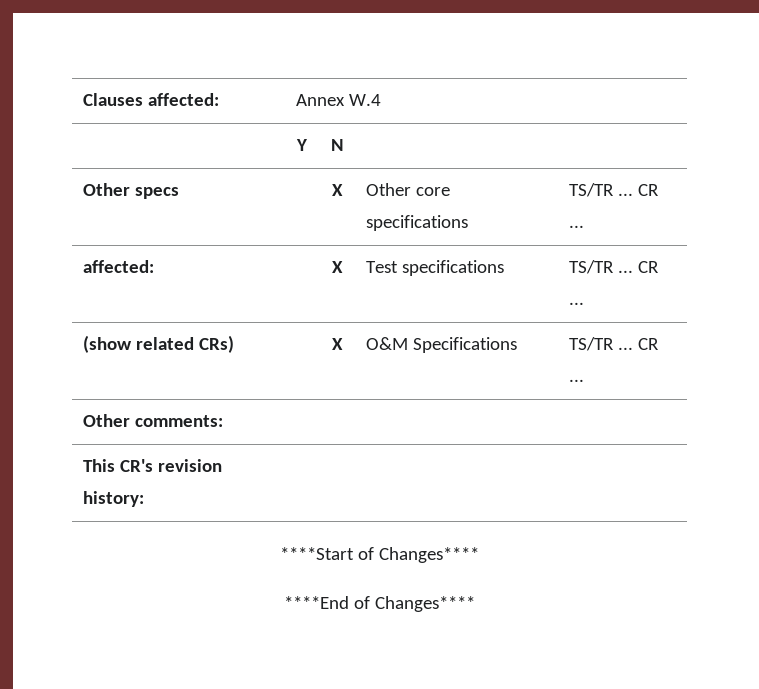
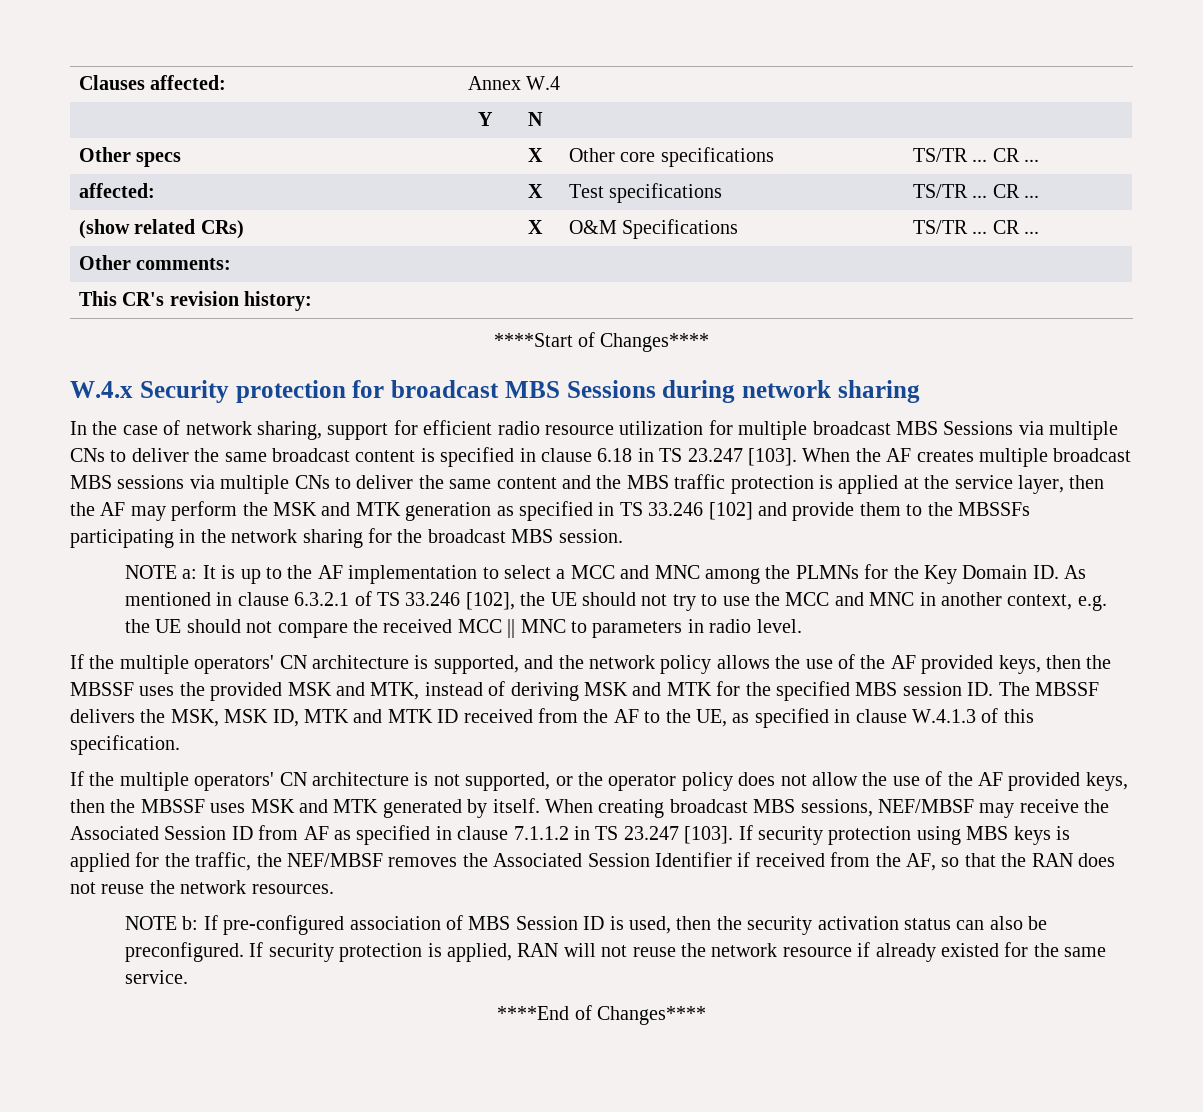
(479, 555) none -> [70,380,920,403] [70,420,1119,440] [70,447,1132,467] [70,474,1105,494] [70,501,1030,521] [70,528,623,548] [125,564,1087,584] [125,591,1107,611] [125,619,802,638] [70,654,1112,674] [70,681,1099,701] [70,708,1034,728] [70,735,180,755] [70,771,1128,791] [70,798,1110,818] [70,825,1070,845] [70,852,1115,872] [70,880,334,894] [125,915,1048,935] [125,942,1107,962] [125,970,189,984] // W.4.x Security protection for broadcast MBS Sessions during network sharing // In the case of network sharing, support for efficient radio resource utilization for multiple broadcast MBS Sessions via multiple CNs to deliver the same broadcast content is specified in clause 6.18 in TS 23.247 [103]. When the AF creates multiple broadcast MBS sessions via multiple CNs to deliver the same content and the MBS traffic protection is applied at the service layer, then the AF may perform the MSK and MTK generation as specified in TS 33.246 [102] and provide them to the MBSSFs participating in the network sharing for the broadcast MBS session. // NOTE a: It is up to the AF implementation to select a MCC and MNC among the PLMNs for the Key Domain ID. As mentioned in clause 6.3.2.1 of TS 33.246 [102], the UE should not try to use the MCC and MNC in another context, e.g. the UE should not compare the received MCC || MNC to parameters in radio level. // If the multiple operators' CN architecture is supported, and the network policy allows the use of the AF provided keys, then the MBSSF uses the provided MSK and MTK, instead of deriving MSK and MTK for the specified MBS session ID. The MBSSF delivers the MSK, MSK ID, MTK and MTK ID received from the AF to the UE, as specified in clause W.4.1.3 of this specification. // If the multiple operators' CN architecture is not supported, or the operator policy does not allow the use of the AF provided keys, then the MBSSF uses MSK and MTK generated by itself. When creating broadcast MBS sessions, NEF/MBSF may receive the Associated Session ID from AF as specified in clause 7.1.1.2 in TS 23.247 [103]. If security protection using MBS keys is applied for the traffic, the NEF/MBSF removes the Associated Session Identifier if received from the AF, so that the RAN does not reuse the network resources. // NOTE b: If pre-configured association of MBS Session ID is used, then the security activation status can also be preconfigured. If security protection is applied, RAN will not reuse the network resource if already existed for the same service.

